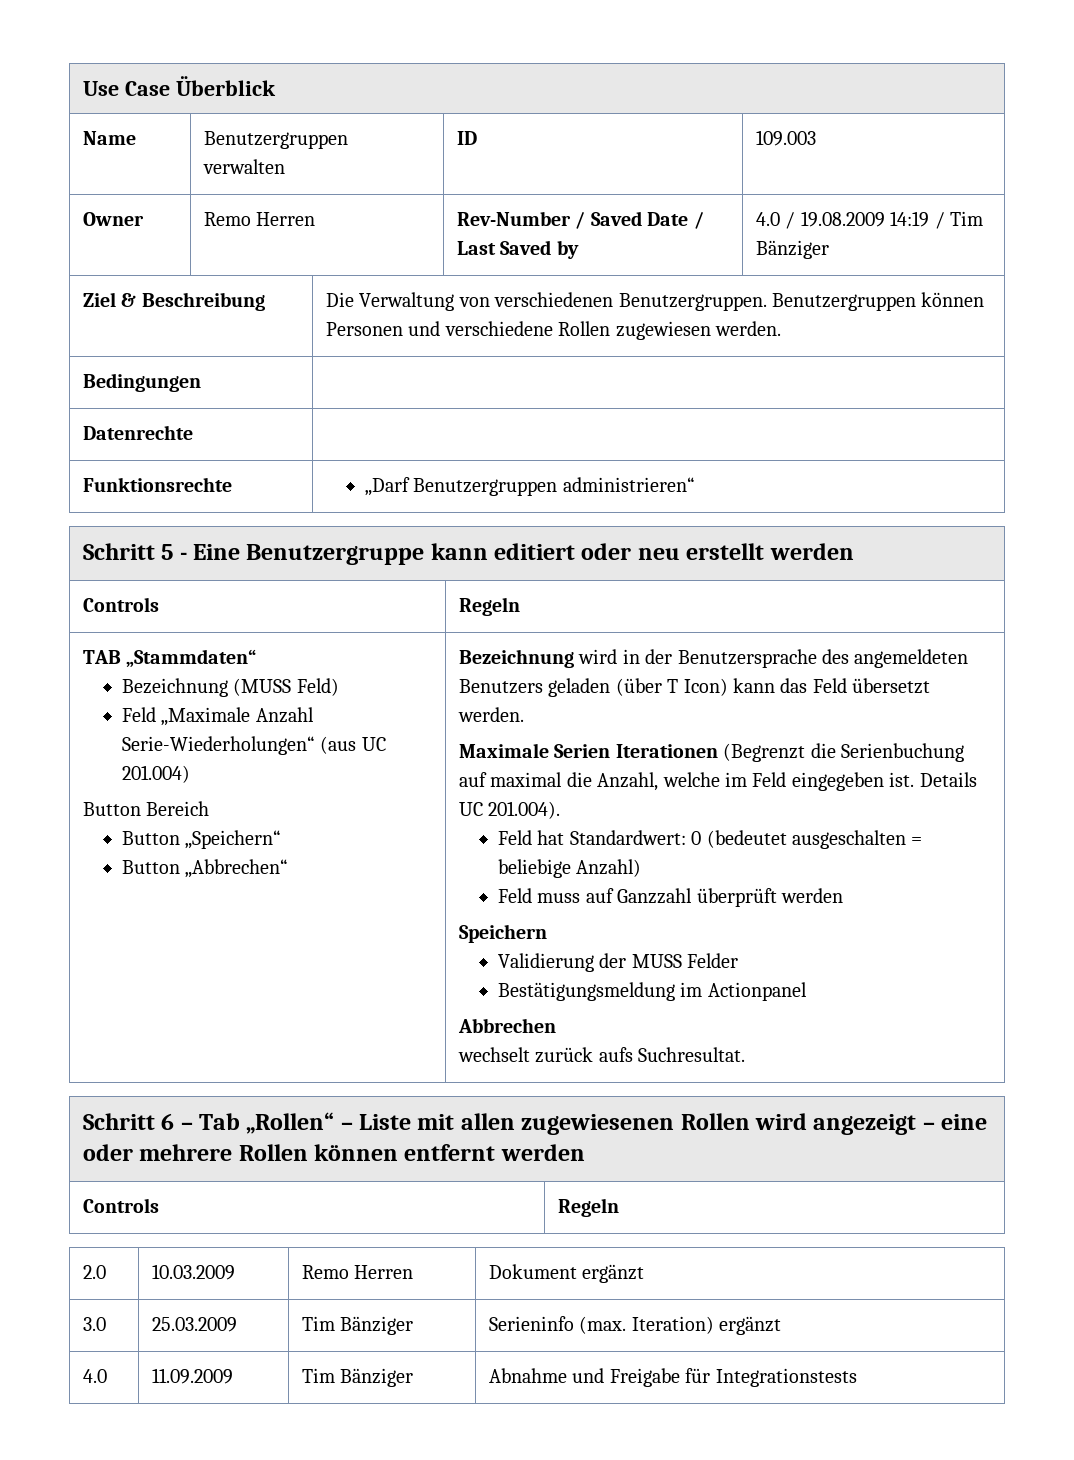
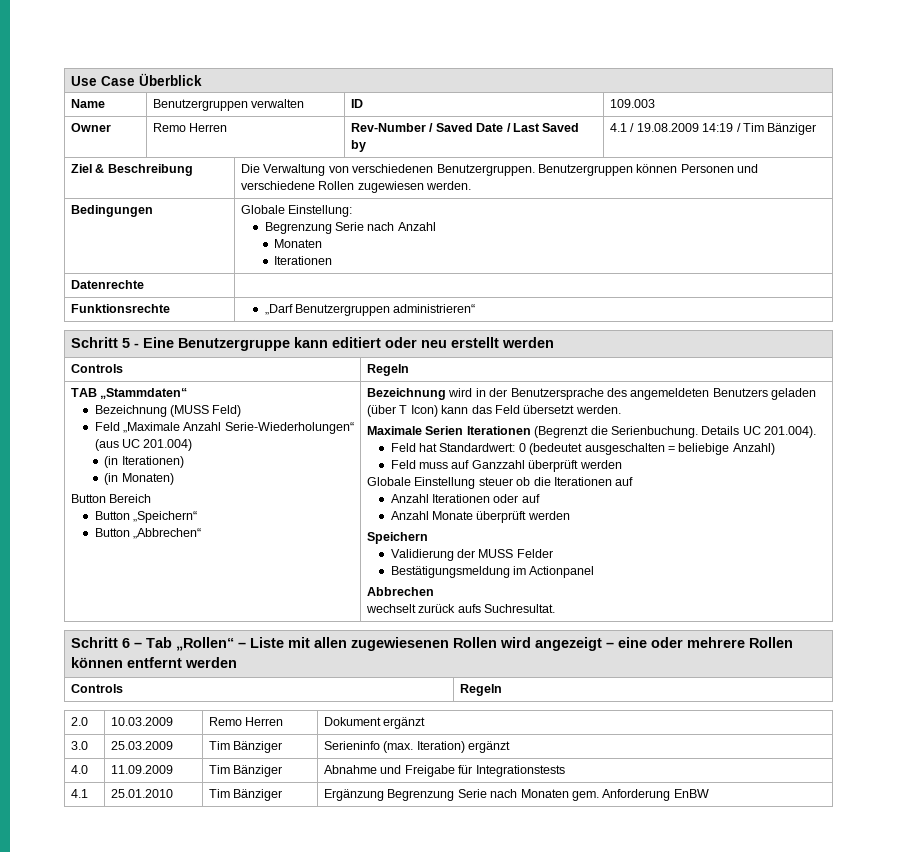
[756,212,781,226] 4.0 -> [610,123,628,132] 4.1
(202, 382) none -> [241,205,353,217] [264,222,436,234] [274,239,323,248] [274,256,333,265] Globale Einstellung: // Begrenzung Serie nach Anzahl // Monaten // Iterationen
(191, 774) none -> [104,456,184,468] [104,473,174,485] // (in Iterationen) // (in Monaten)
[841,743,965,762] [459,772,915,791] Serienbuchung auf maximal die Anzahl, welche im Feld eingegeben ist. -> [610,426,698,438] Serienbuchung.
(844, 895) none -> [367,477,634,489] [390,494,540,503] [390,511,570,523] // Globale Einstellung steuer ob die Iterationen auf // Anzahl Iterationen oder auf // Anzahl Monate überprüft werden
(857, 1377) none -> [71,789,89,798] [111,789,174,798] [209,789,283,801] [324,789,709,801] // 4.1 | 25.01.2010 | Tim Bänziger | Ergänzung Begrenzung Serie nach Monaten gem. Anforderung EnBW

